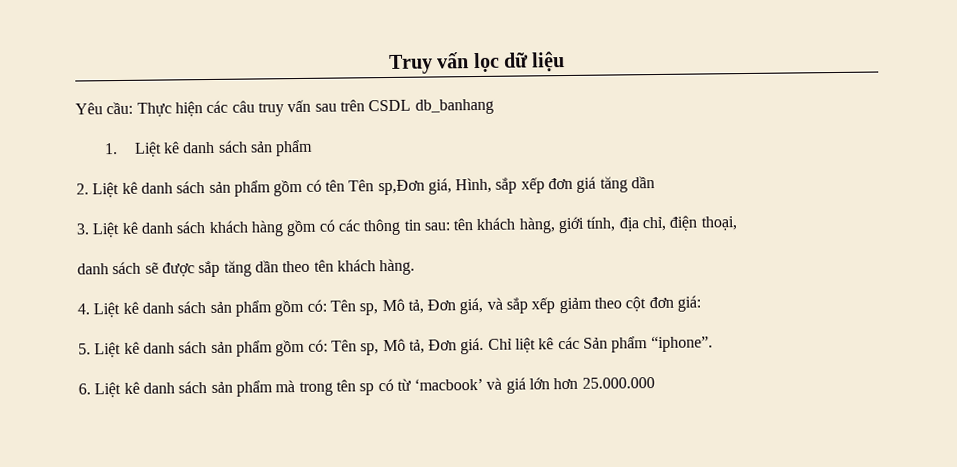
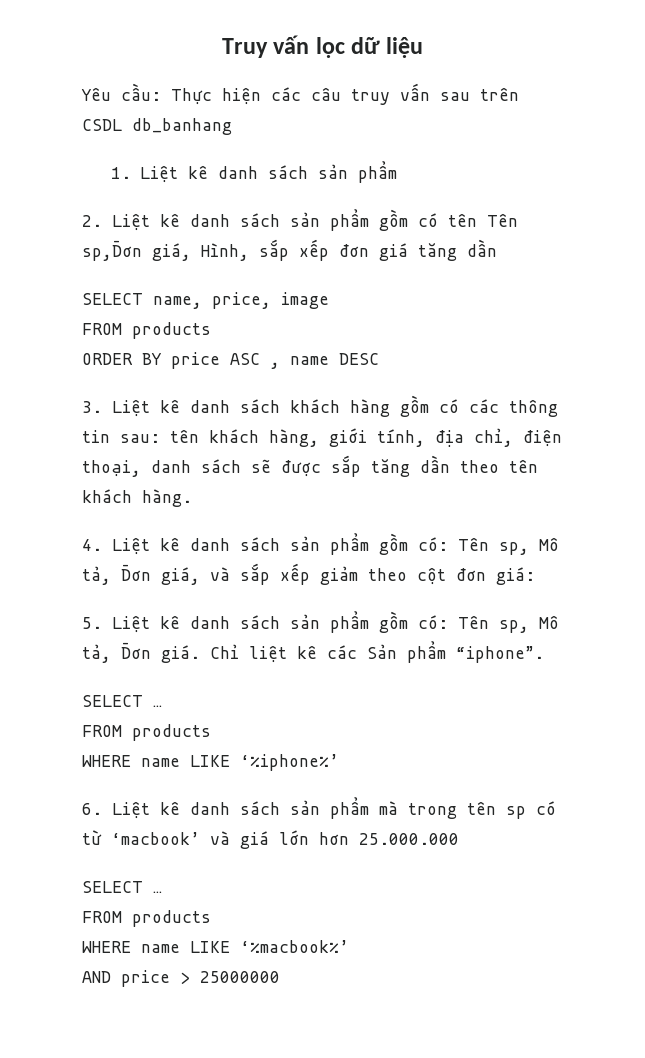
(656, 182) none -> [82,292,329,309] [82,322,211,339] [82,352,379,369] // SELECT name, price, image // FROM products // ORDER BY price ASC , name DESC
(737, 223) // -> (141, 468) none
(713, 344) none -> [82,695,162,707] [82,724,211,741] [82,754,339,771] // SELECT … // FROM products // WHERE name LIKE ‘%iphone%’
(655, 383) none -> [82,881,162,893] [82,910,211,927] [82,940,349,953] [82,970,280,987] // SELECT … // FROM products // WHERE name LIKE ‘%macbook%’ // AND price > 25000000

